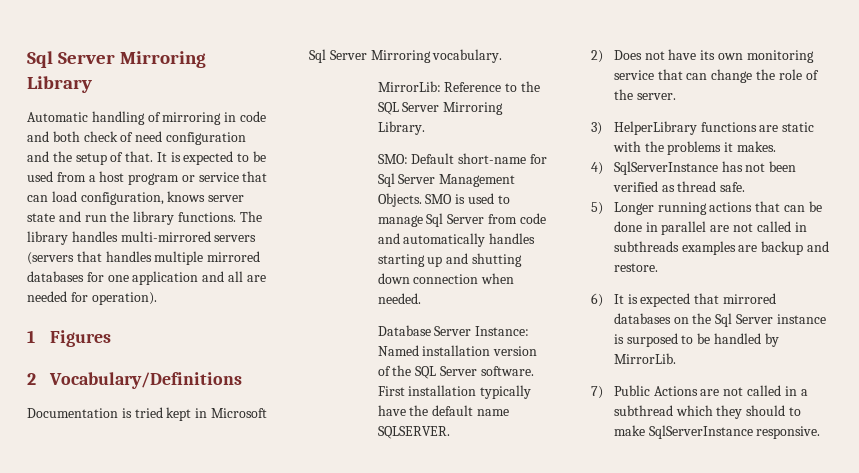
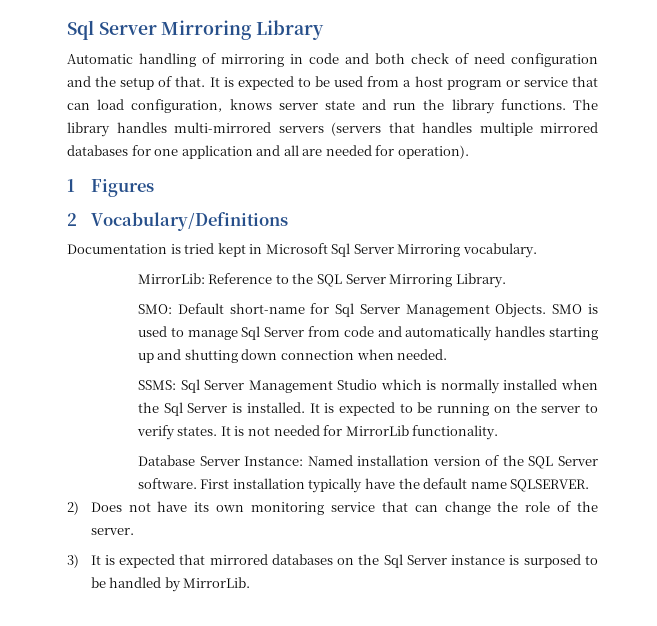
(421, 298) none -> [137,379,598,394] [137,402,599,416] [136,425,499,440] // SSMS: Sql Server Management Studio which is normally installed when the Sql Server is installed. It is expected to be running on the server to verify states. It is not needed for MirrorLib functionality.
[613,121,815,135] [612,141,776,155] [591,161,797,175] [612,181,746,192] [591,201,822,215] [613,221,807,235] [613,241,829,255] [613,263,658,272] [591,293,603,307] HelperLibrary functions are static with the problems it makes. // 4) SqlServerInstance has not been verified as thread safe. // 5) Longer running actions that can be done in parallel are not called in subthreads examples are backup and restore. // 6) -> (79, 561) none
[591,385,808,399] [613,405,801,419] [613,425,821,439] // 7) Public Actions are not called in a subthread which they should to make SqlServerInstance responsive. -> (251, 582) none

